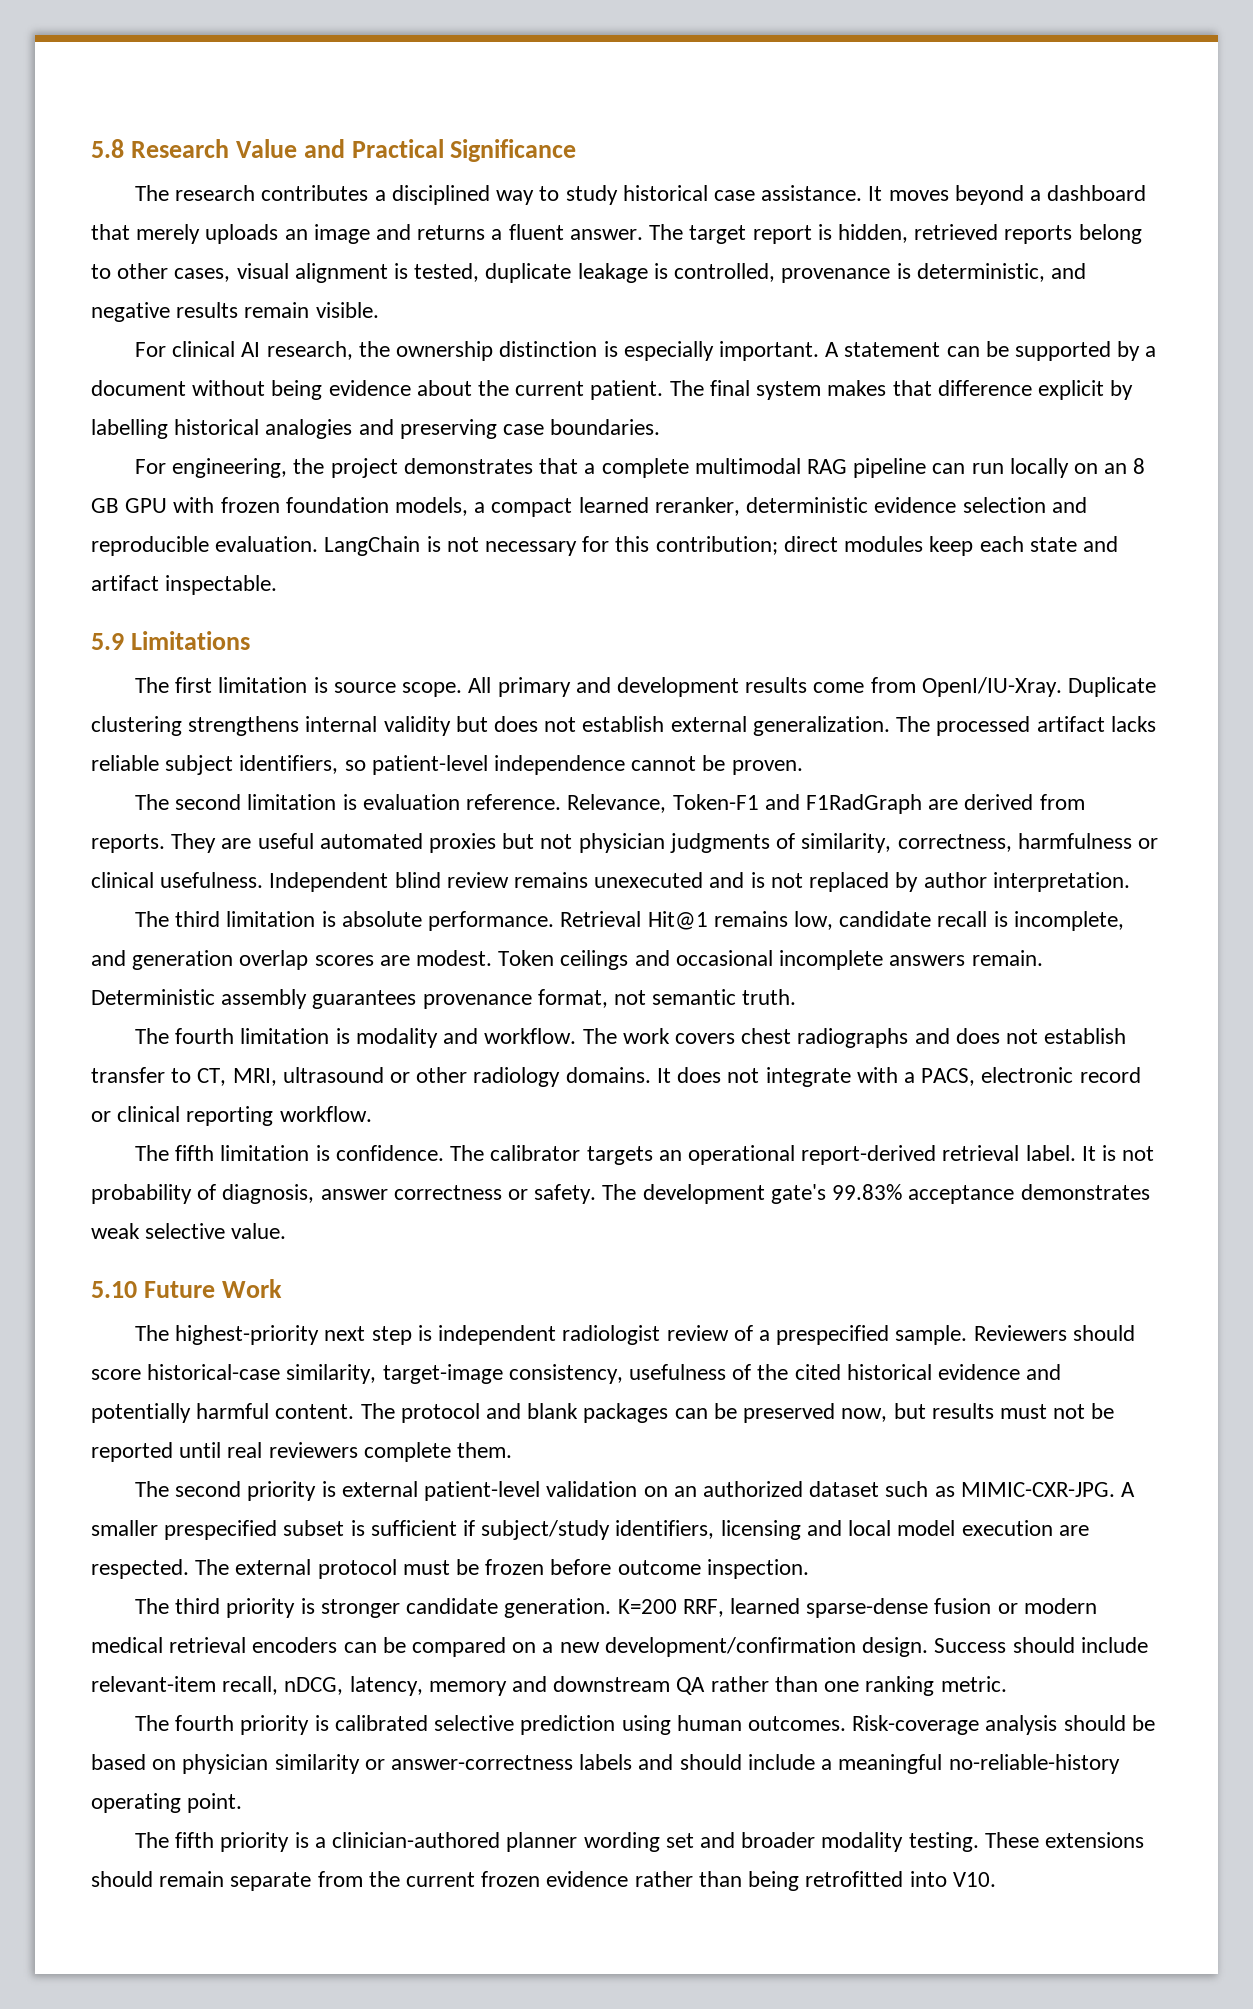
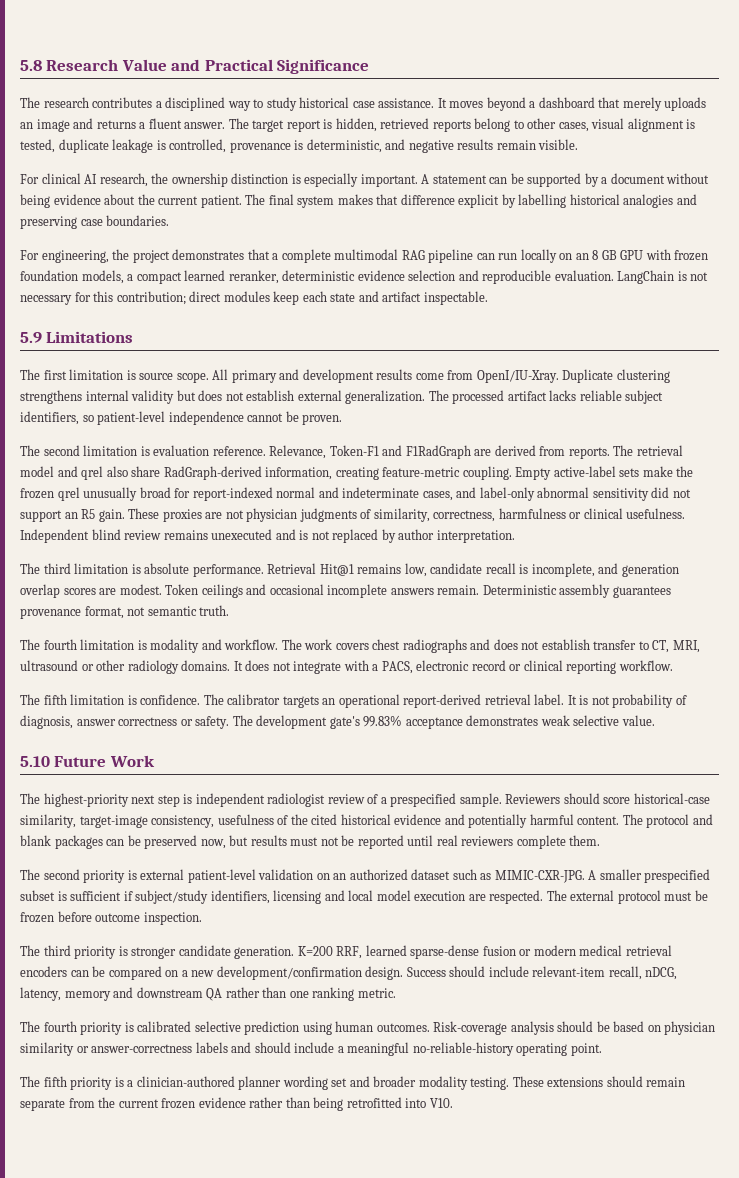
[171,833,535,853] They are useful automated proxies but -> [613,445,683,456] [20,466,694,480] [20,487,691,501] [20,508,223,522] The retrieval model and qrel also share RadGraph-derived information, creating feature-metric coupling. Empty active-label sets make the frozen qrel unusually broad for report-indexed normal and indeterminate cases, and label-only abnormal sensitivity did not support an R5 gain. These proxies are

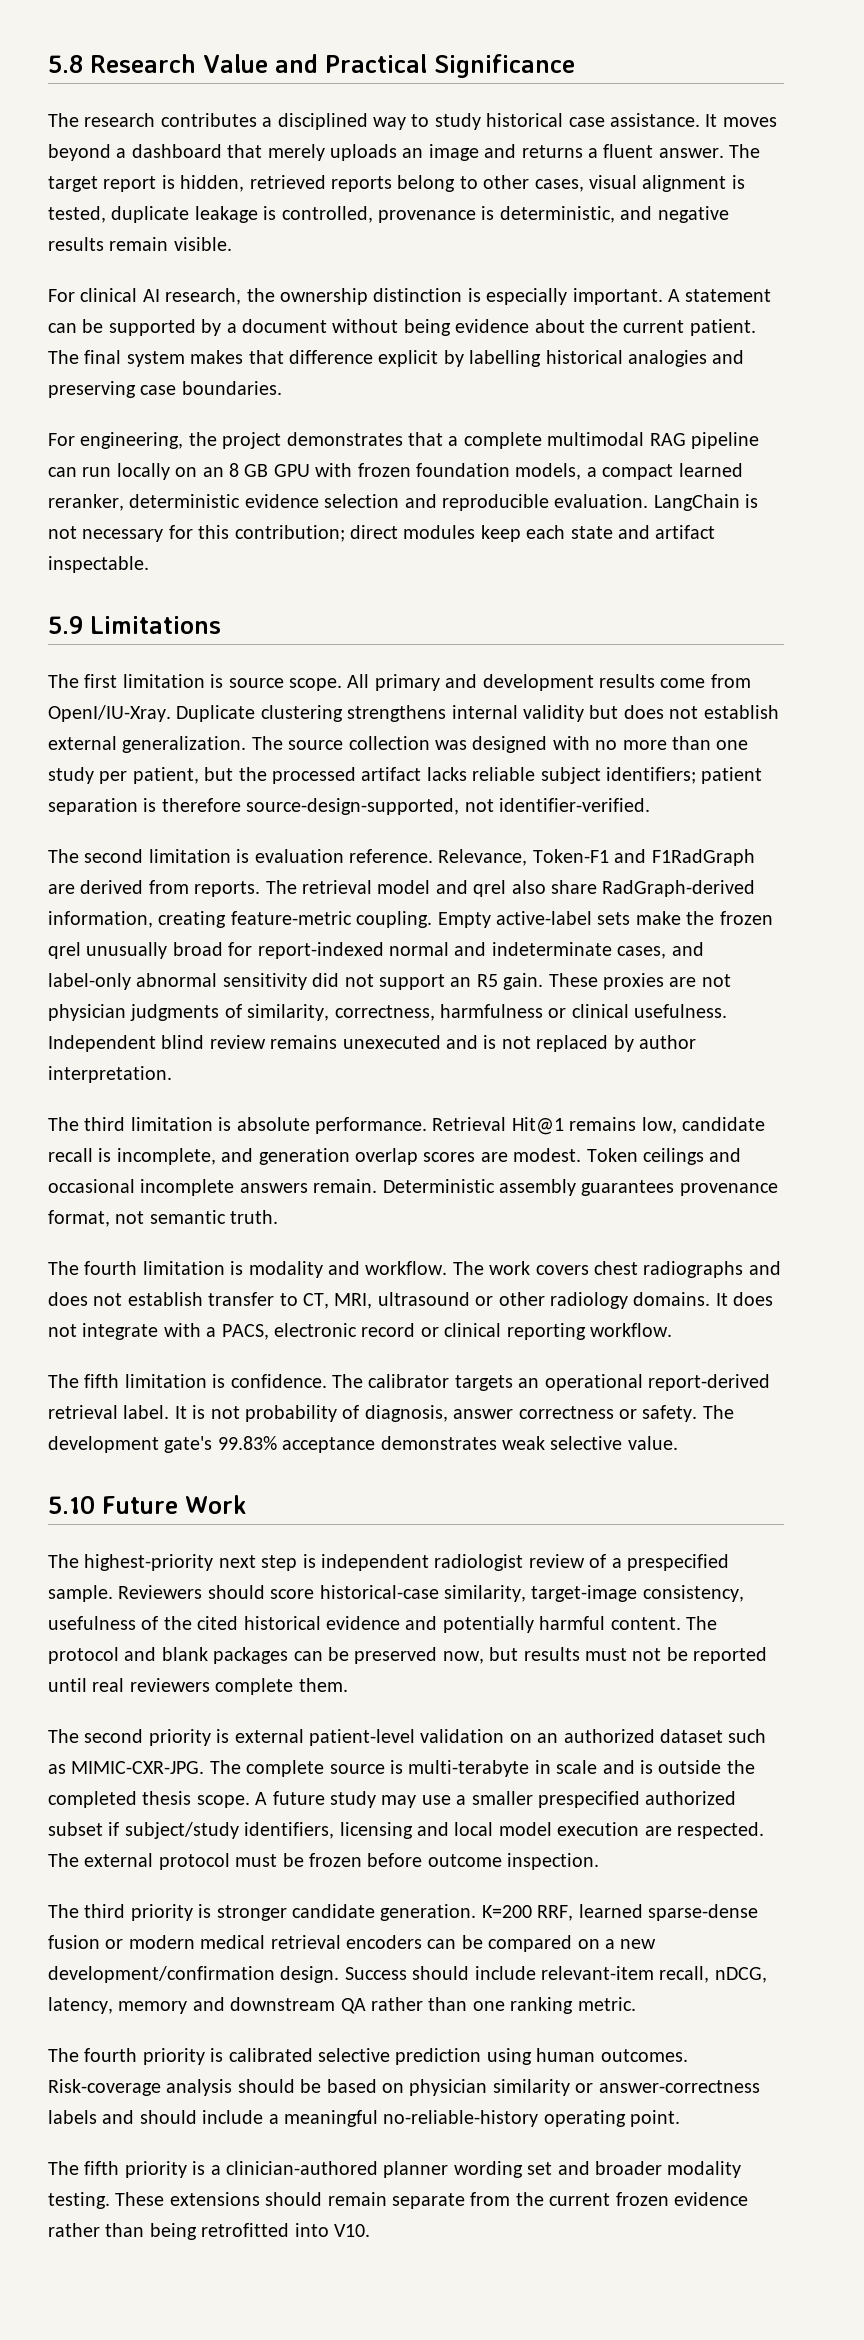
(449, 395) none -> [288,736,749,753] [48,767,267,784] source collection was designed with no more than one study per patient, but the
[20,411,343,425] identifiers, so patient-level independence cannot be proven. -> [605,767,763,784] [48,798,650,815] identifiers; patient separation is therefore source-design-supported, not identifier-verified.
[588,869,711,883] [20,890,122,901] A smaller prespecified subset is sufficient -> [209,1760,755,1777] [48,1791,737,1808] [48,1822,103,1836] The complete source is multi-terabyte in scale and is outside the completed thesis scope. A future study may use a smaller prespecified authorized subset

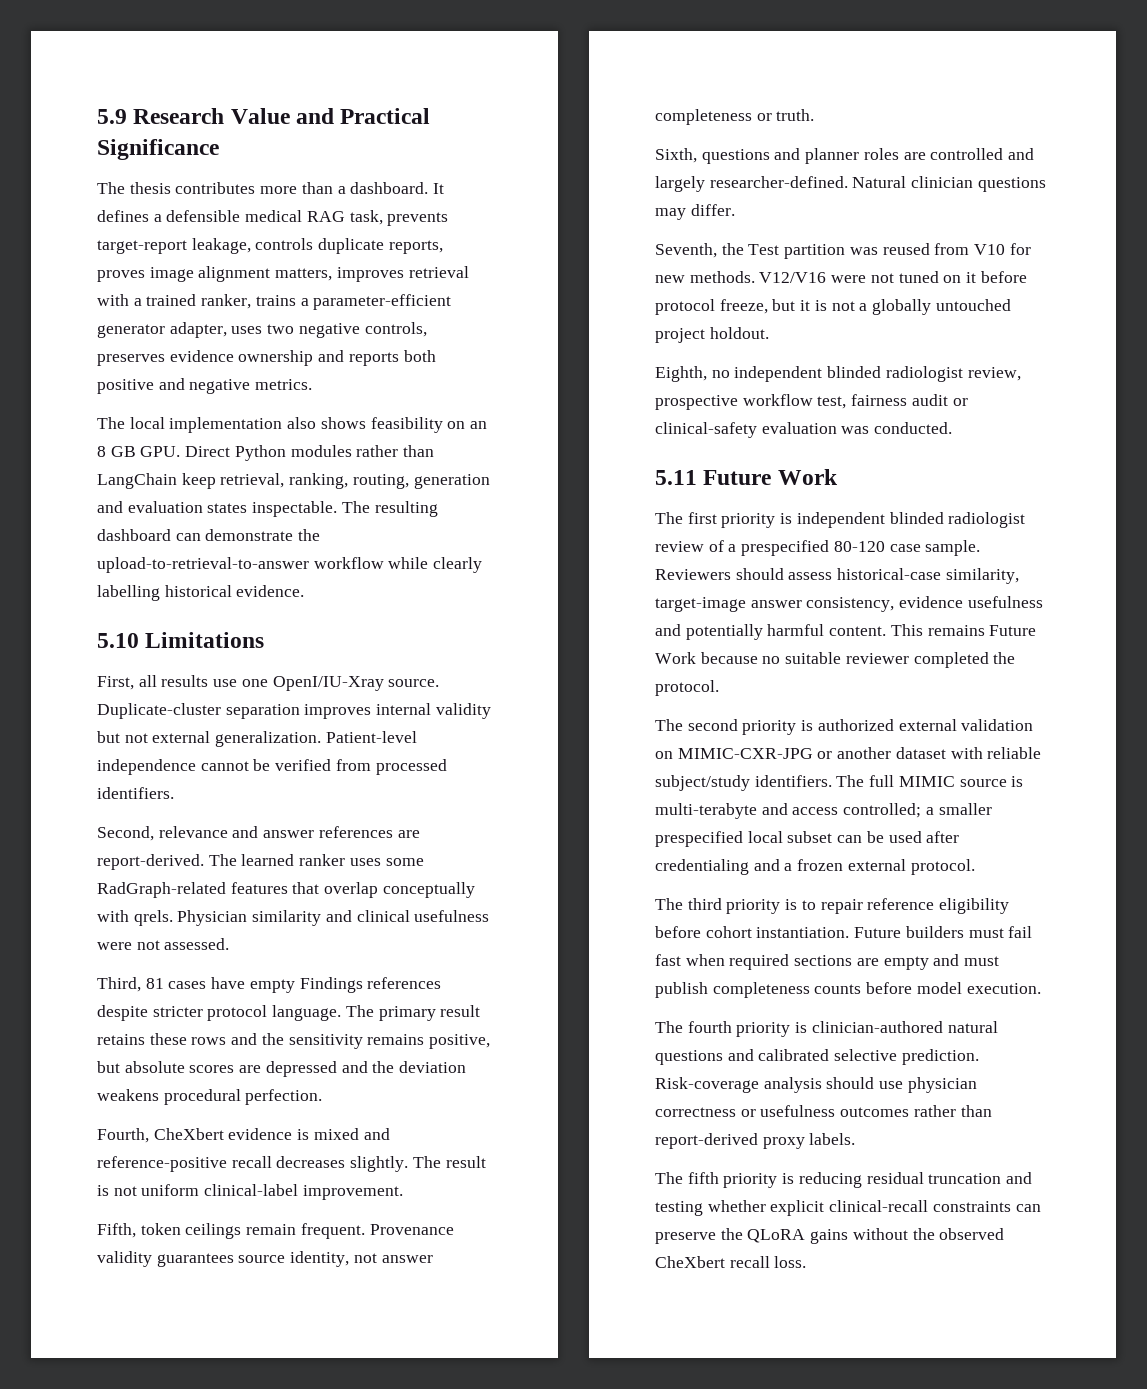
[48,55,83,73] 5.8 -> [97,109,127,124] 5.9
[84,113,777,130] [48,144,761,161] [48,175,745,192] [48,206,729,223] [48,237,232,251] [48,288,772,305] [48,319,756,336] [48,350,745,367] [48,381,282,398] [48,432,759,449] [48,463,743,480] [48,494,759,511] [48,525,716,542] [48,556,149,573] [48,616,221,634] [48,674,751,691] [48,705,779,722] [48,736,749,753] [48,767,763,784] [48,798,650,815] [48,849,755,866] [48,880,756,897] [48,911,773,928] [48,942,704,959] [48,973,731,990] [48,1004,728,1021] [48,1035,696,1052] [48,1066,172,1083] [48,1117,765,1135] [48,1148,742,1165] [48,1179,778,1196] [48,1210,279,1227] [48,1261,781,1278] [48,1292,774,1309] [48,1323,672,1340] [48,1374,770,1391] [48,1405,734,1422] [48,1436,678,1453] [48,1496,95,1514] research contributes a disciplined way to study historical case assistance. It moves beyond a dashboard that merely uploads an image and returns a fluent answer. The target report is hidden, retrieved reports belong to other cases, visual alignment is tested, duplicate leakage is controlled, provenance is deterministic, and negative results remain visible. // For clinical AI research, the ownership distinction is especially important. A statement can be supported by a document without being evidence about the current patient. The final system makes that difference explicit by labelling historical analogies and preserving case boundaries. // For engineering, the project demonstrates that a complete multimodal RAG pipeline can run locally on an 8 GB GPU with frozen foundation models, a compact learned reranker, deterministic evidence selection and reproducible evaluation. LangChain is not necessary for this contribution; direct modules keep each state and artifact inspectable. // 5.9 Limitations // The first limitation is source scope. All primary and development results come from OpenI/IU-Xray. Duplicate clustering strengthens internal validity but does not establish external generalization. The source collection was designed with no more than one study per patient, but the processed artifact lacks reliable subject identifiers; patient separation is therefore source-design-supported, not identifier-verified. // The second limitation is evaluation reference. Relevance, Token-F1 and F1RadGraph are derived from reports. The retrieval model and qrel also share RadGraph-derived information, creating feature-metric coupling. Empty active-label sets make the frozen qrel unusually broad for report-indexed normal and indeterminate cases, and label-only abnormal sensitivity did not support an R5 gain. These proxies are not physician judgments of similarity, correctness, harmfulness or clinical usefulness. Independent blind review remains unexecuted and is not replaced by author interpretation. // The third limitation is absolute performance. Retrieval Hit@1 remains low, candidate recall is incomplete, and generation overlap scores are modest. Token ceilings and occasional incomplete answers remain. Deterministic assembly guarantees provenance format, not semantic truth. // The fourth limitation is modality and workflow. The work covers chest radiographs and does not establish transfer to CT, MRI, ultrasound or other radiology domains. It does not integrate with a PACS, electronic record or clinical reporting workflow. // The fifth limitation is confidence. The calibrator targets an operational report-derived retrieval label. It is not probability of diagnosis, answer correctness or safety. The development gate's 99.83% acceptance demonstrates weak selective value. // 5.10 -> [129,182,445,194] [97,210,449,226] [97,238,443,254] [97,266,469,282] [97,294,452,310] [97,322,427,338] [97,350,436,366] [97,378,313,394] [97,417,488,433] [97,445,435,461] [97,473,490,489] [97,501,438,517] [97,529,321,541] [97,557,483,573] [97,585,305,601] [97,632,265,648] [97,675,440,691] [97,703,491,719] [97,731,417,747] [97,759,447,775] [97,787,174,799] [97,826,420,841] [97,854,424,870] [97,882,475,898] [97,910,490,926] [97,938,230,950] [97,977,442,993] [97,1005,481,1021] [97,1033,491,1049] [97,1061,467,1077] [97,1089,323,1105] [97,1128,390,1143] [97,1156,486,1172] [97,1184,403,1200] [97,1223,454,1239] [97,1251,433,1267] [655,109,815,125] [655,148,1035,164] [655,176,1046,192] [655,204,735,220] [655,243,1031,259] [655,271,1027,283] [655,299,1011,315] [655,327,769,343] [655,366,1021,382] [655,394,968,410] [655,422,953,438] [655,470,697,485] thesis contributes more than a dashboard. It defines a defensible medical RAG task, prevents target-report leakage, controls duplicate reports, proves image alignment matters, improves retrieval with a trained ranker, trains a parameter-efficient generator adapter, uses two negative controls, preserves evidence ownership and reports both positive and negative metrics. // The local implementation also shows feasibility on an 8 GB GPU. Direct Python modules rather than LangChain keep retrieval, ranking, routing, generation and evaluation states inspectable. The resulting dashboard can demonstrate the upload-to-retrieval-to-answer workflow while clearly labelling historical evidence. // 5.10 Limitations // First, all results use one OpenI/IU-Xray source. Duplicate-cluster separation improves internal validity but not external generalization. Patient-level independence cannot be verified from processed identifiers. // Second, relevance and answer references are report-derived. The learned ranker uses some RadGraph-related features that overlap conceptually with qrels. Physician similarity and clinical usefulness were not assessed. // Third, 81 cases have empty Findings references despite stricter protocol language. The primary result retains these rows and the sensitivity remains positive, but absolute scores are depressed and the deviation weakens procedural perfection. // Fourth, CheXbert evidence is mixed and reference-positive recall decreases slightly. The result is not uniform clinical-label improvement. // Fifth, token ceilings remain frequent. Provenance validity guarantees source identity, not answer completeness or truth. // Sixth, questions and planner roles are controlled and largely researcher-defined. Natural clinician questions may differ. // Seventh, the Test partition was reused from V10 for new methods. V12/V16 were not tuned on it before protocol freeze, but it is not a globally untouched project holdout. // Eighth, no independent blinded radiologist review, prospective workflow test, fairness audit or clinical-safety evaluation was conducted. // 5.11
[84,1554,298,1571] highest-priority next step -> [687,512,776,528] first priority
(429, 1562) none -> [889,512,944,524] blinded
(729, 1562) none -> [833,541,921,552] 80-120 case
[270,1589,315,1599] score -> [788,572,833,580] assess
[642,1585,744,1602] [48,1616,717,1633] [48,1647,768,1664] [48,1678,348,1695] [48,1729,767,1746] [48,1760,755,1777] [48,1791,737,1808] [48,1822,764,1839] [48,1853,600,1870] [48,1904,758,1921] [48,1935,657,1952] [48,1966,767,1983] [48,1997,636,2014] [48,2048,688,2065] [48,2079,760,2096] [48,2110,681,2127] [48,2161,742,2178] [48,2192,748,2209] [48,2223,370,2240] consistency, usefulness of the cited historical evidence and potentially harmful content. The protocol and blank packages can be preserved now, but results must not be reported until real reviewers complete them. // The second priority is external patient-level validation on an authorized dataset such as MIMIC-CXR-JPG. The complete source is multi-terabyte in scale and is outside the completed thesis scope. A future study may use a smaller prespecified authorized subset if subject/study identifiers, licensing and local model execution are respected. The external protocol must be frozen before outcome inspection. // The third priority is stronger candidate generation. K=200 RRF, learned sparse-dense fusion or modern medical retrieval encoders can be compared on a new development/confirmation design. Success should include relevant-item recall, nDCG, latency, memory and downstream QA rather than one ranking metric. // The fourth priority is calibrated selective prediction using human outcomes. Risk-coverage analysis should be based on physician similarity or answer-correctness labels and should include a meaningful no-reliable-history operating point. // The fifth priority is a clinician-authored planner wording set and broader modality testing. These extensions should remain separate from the current frozen evidence rather than being retrofitted into V10. -> [750,596,1043,612] [655,624,1037,640] [655,652,1016,668] [655,680,719,696] [655,719,1034,735] [655,747,1042,759] [655,775,1024,791] [655,803,992,819] [655,831,960,847] [655,859,975,875] [655,898,1010,914] [655,926,1033,938] [655,954,1000,970] [655,982,1041,998] [655,1021,998,1037] [655,1049,979,1065] [655,1077,977,1093] [655,1105,992,1117] [655,1133,856,1149] [655,1172,1033,1188] [655,1200,1041,1216] [655,1228,1005,1244] [655,1256,807,1268] answer consistency, evidence usefulness and potentially harmful content. This remains Future Work because no suitable reviewer completed the protocol. // The second priority is authorized external validation on MIMIC-CXR-JPG or another dataset with reliable subject/study identifiers. The full MIMIC source is multi-terabyte and access controlled; a smaller prespecified local subset can be used after credentialing and a frozen external protocol. // The third priority is to repair reference eligibility before cohort instantiation. Future builders must fail fast when required sections are empty and must publish completeness counts before model execution. // The fourth priority is clinician-authored natural questions and calibrated selective prediction. Risk-coverage analysis should use physician correctness or usefulness outcomes rather than report-derived proxy labels. // The fifth priority is reducing residual truncation and testing whether explicit clinical-recall constraints can preserve the QLoRA gains without the observed CheXbert recall loss.

